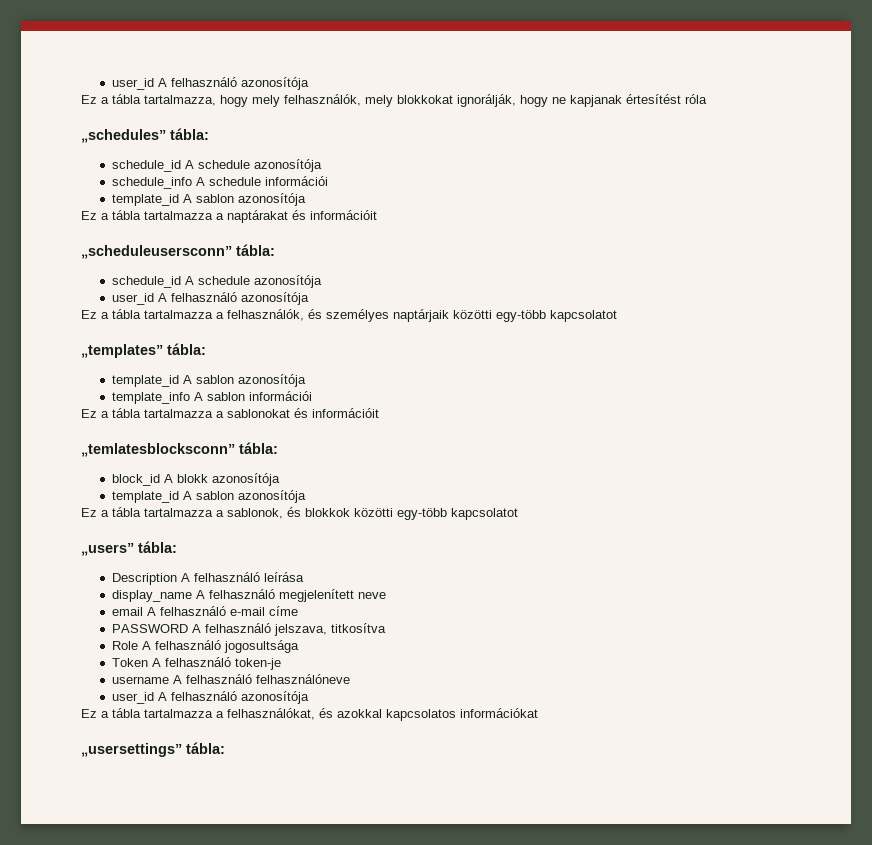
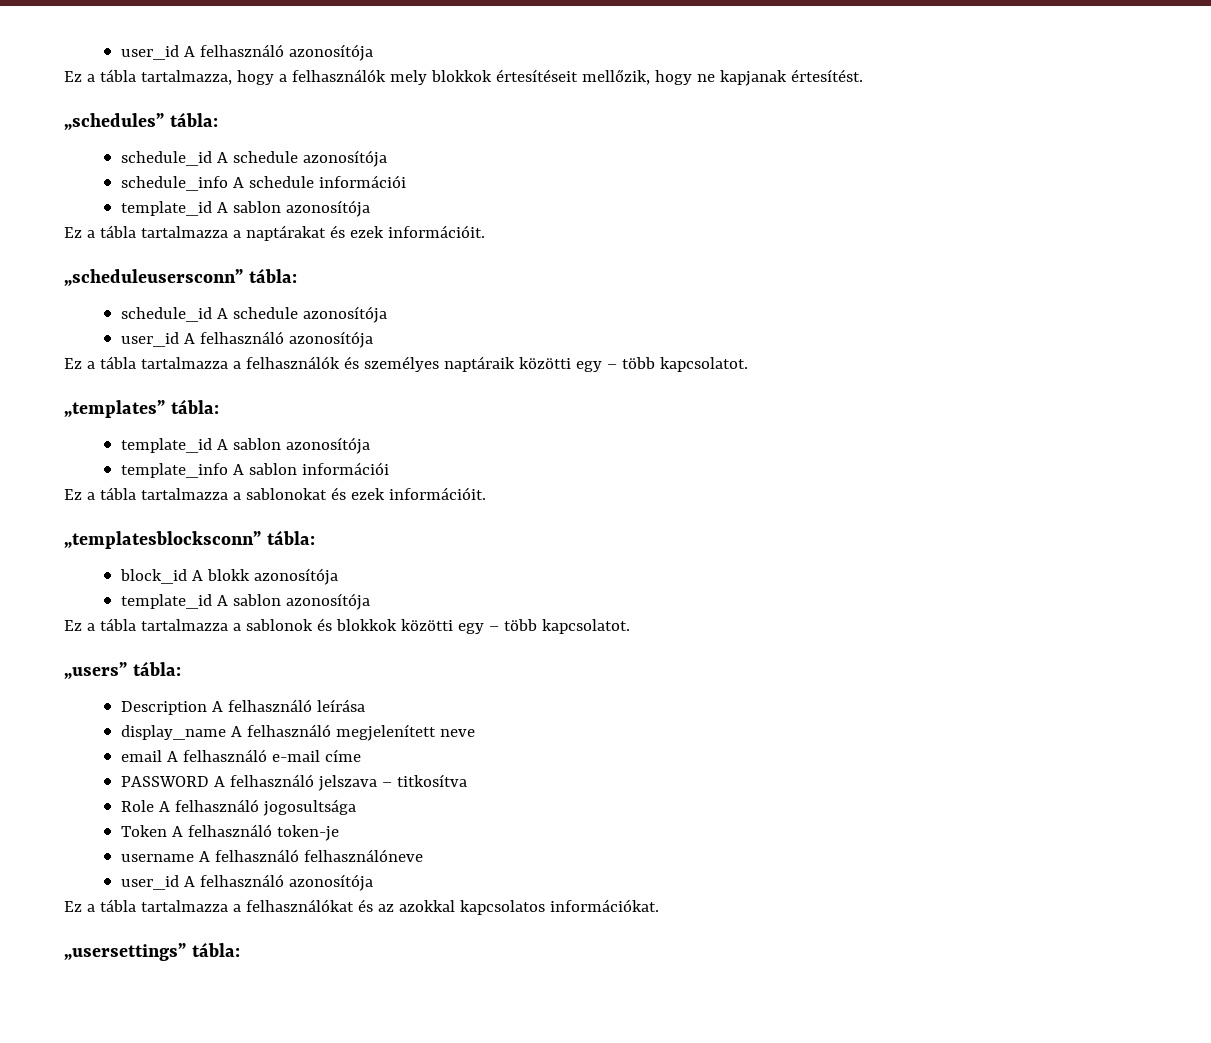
[252,94,516,107] mely felhasználók, mely blokkokat ignorálják, -> [278,69,650,85] a felhasználók mely blokkok értesítéseit mellőzik,
[626,94,707,104] értesítést róla -> [790,69,863,82] értesítést.
[310,210,377,220] információit -> [349,225,485,238] ezek információit.
[227,309,304,321] felhasználók, -> [245,356,340,369] felhasználók
[393,309,617,322] naptárjaik közötti egy-több kapcsolatot -> [443,356,748,372] naptáraik közötti egy – több kapcsolatot.
[312,408,379,418] [81,443,235,457] információit // „temlatesblocksconn” -> [350,487,486,500] [64,531,261,549] ezek információit. // „templatesblocksconn”
[227,508,283,519] sablonok, -> [245,619,313,631] sablonok
[397,508,518,520] egy-több kapcsolatot -> [457,619,630,634] egy – több kapcsolatot.
[274,624,328,636] jelszava, -> [318,775,393,791] jelszava –
[227,708,333,720] felhasználókat, és -> [245,899,394,912] felhasználókat és az
[460,708,538,718] információkat -> [549,899,659,912] információkat.

